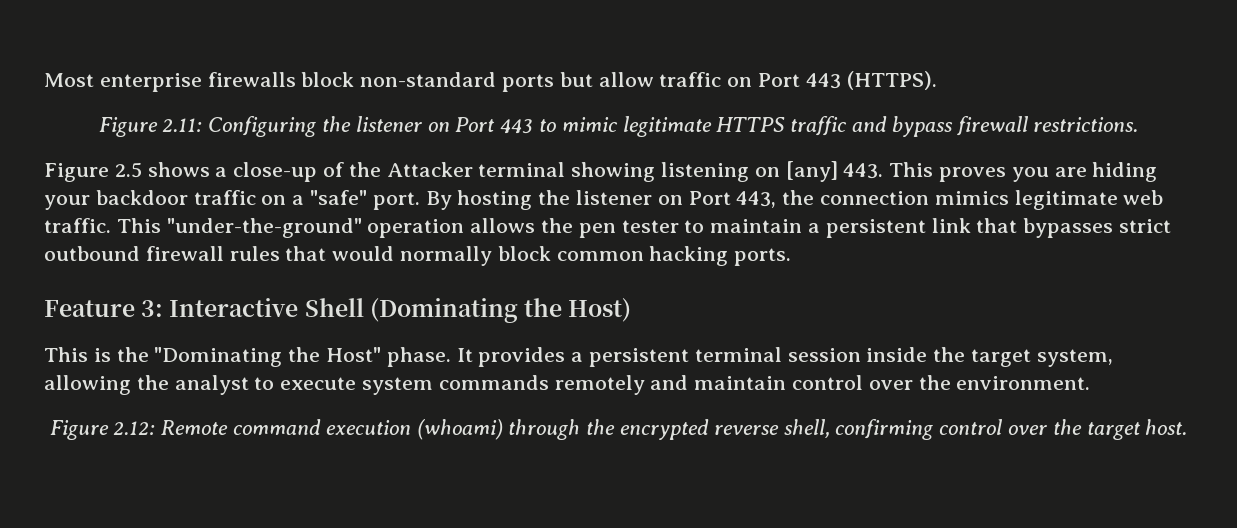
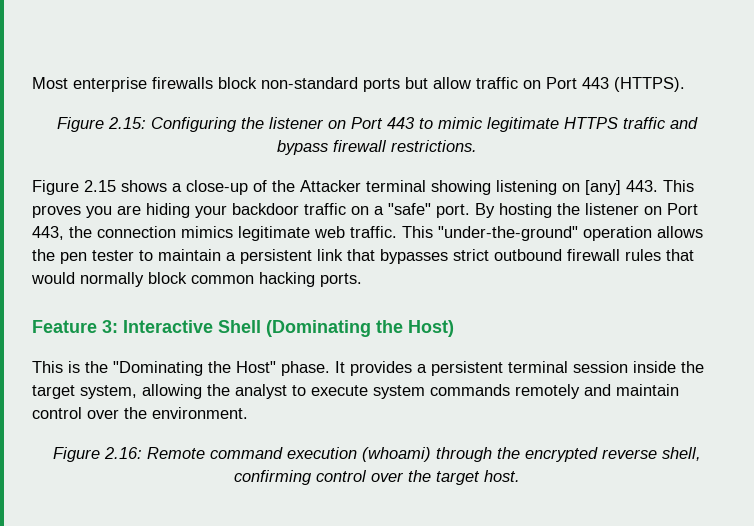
[162,118,203,132] 2.11: -> [108,117,146,129] 2.15:
[114,162,142,178] 2.5 -> [84,180,116,192] 2.15
[113,421,156,435] 2.12: -> [104,447,142,459] 2.16:

